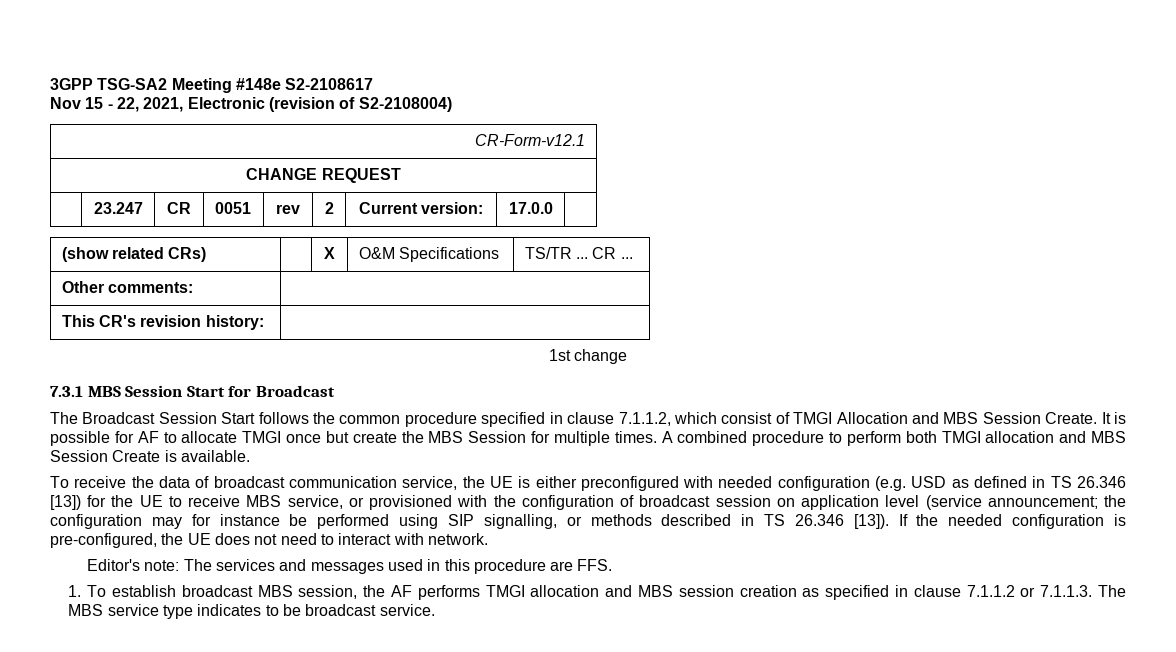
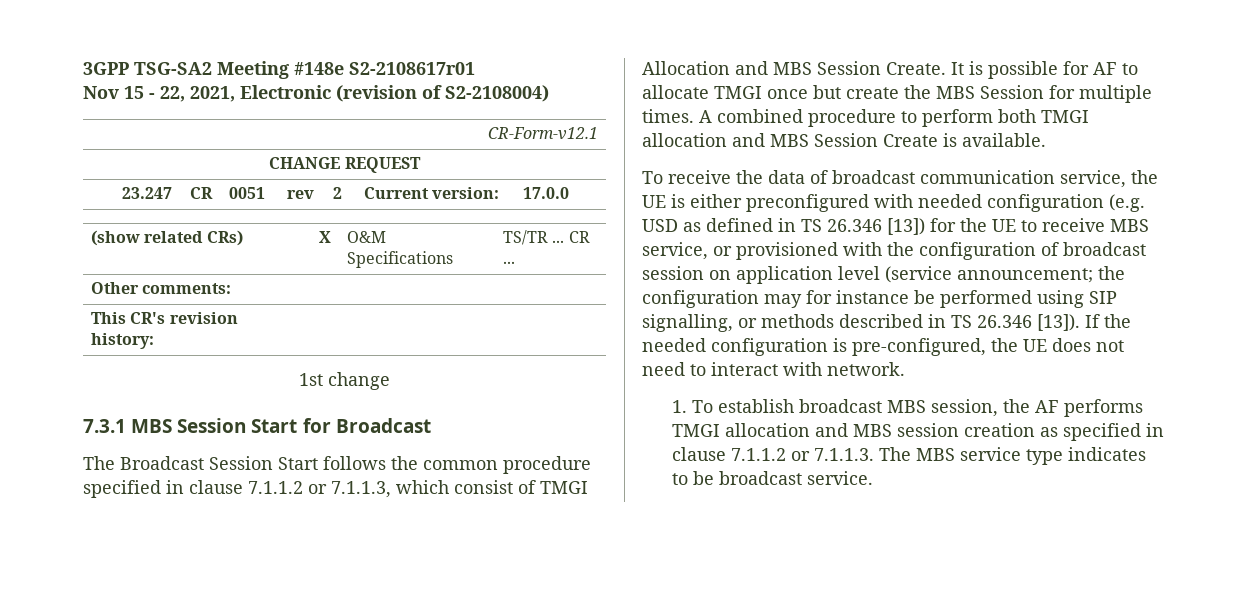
[285,78,374,90] S2-2108617 -> [349,62,475,75] S2-2108617r01
[618,412,671,426] 7.1.1.2, -> [248,481,391,498] 7.1.1.2 or 7.1.1.3,
[86,559,613,574] // Editor's note: The services and messages used in this procedure are FFS. -> (905, 369) none

